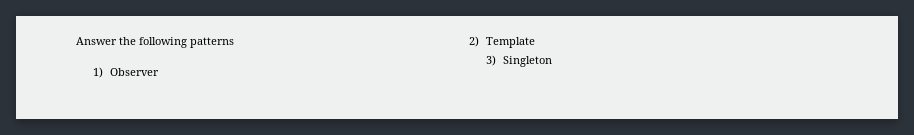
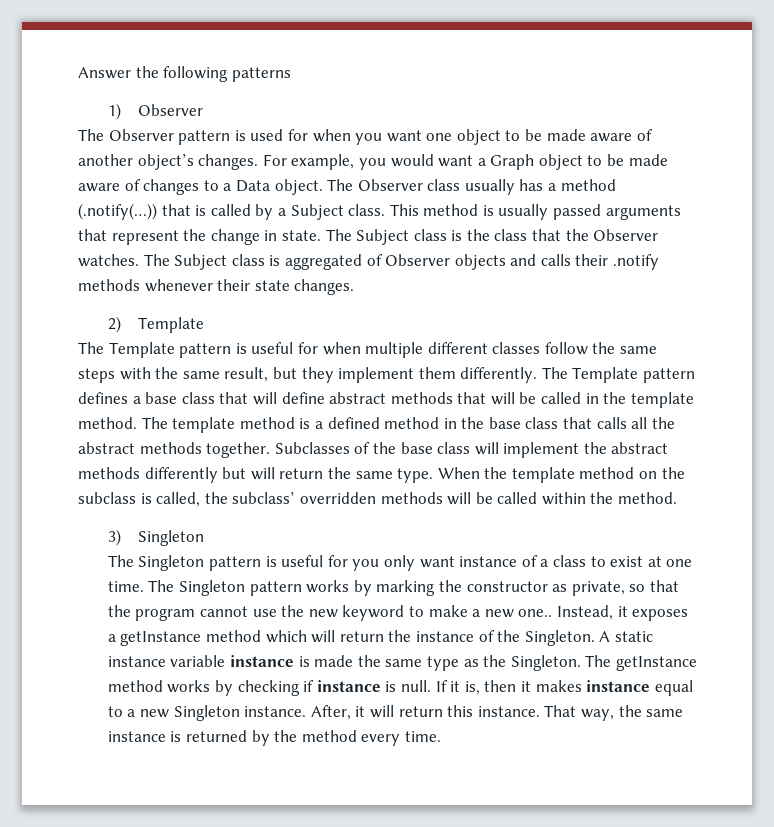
[469,36,536,48] [486,55,553,67] 2) Template // 3) Singleton -> [78,129,653,145] [78,154,668,170] [78,179,616,195] [78,203,681,220] [78,229,659,245] [78,254,660,270] [78,279,355,295] [107,316,204,333] [78,342,658,358] [78,367,696,383] [78,392,694,408] [78,417,675,433] [78,442,669,458] [78,467,685,483] [78,492,678,507] [107,529,204,546] [107,555,693,571] [107,580,679,596] [107,605,689,621] [107,630,653,646] [107,655,697,671] [107,680,693,696] [107,705,684,721] [107,730,442,746] The Observer pattern is used for when you want one object to be made aware of another object’s changes. For example, you would want a Graph object to be made aware of changes to a Data object. The Observer class usually has a method (.notify(…)) that is called by a Subject class. This method is usually passed arguments that represent the change in state. The Subject class is the class that the Observer watches. The Subject class is aggregated of Observer objects and calls their .notify methods whenever their state changes. // 2) Template // The Template pattern is useful for when multiple different classes follow the same steps with the same result, but they implement them differently. The Template pattern defines a base class that will define abstract methods that will be called in the template method. The template method is a defined method in the base class that calls all the abstract methods together. Subclasses of the base class will implement the abstract methods differently but will return the same type. When the template method on the subclass is called, the subclass’ overridden methods will be called within the method. // 3) Singleton // The Singleton pattern is useful for you only want instance of a class to exist at one time. The Singleton pattern works by marking the constructor as private, so that the program cannot use the new keyword to make a new one.. Instead, it exposes a getInstance method which will return the instance of the Singleton. A static instance variable instance is made the same type as the Singleton. The getInstance method works by checking if instance is null. If it is, then it makes instance equal to a new Singleton instance. After, it will return this instance. That way, the same instance is returned by the method every time.

